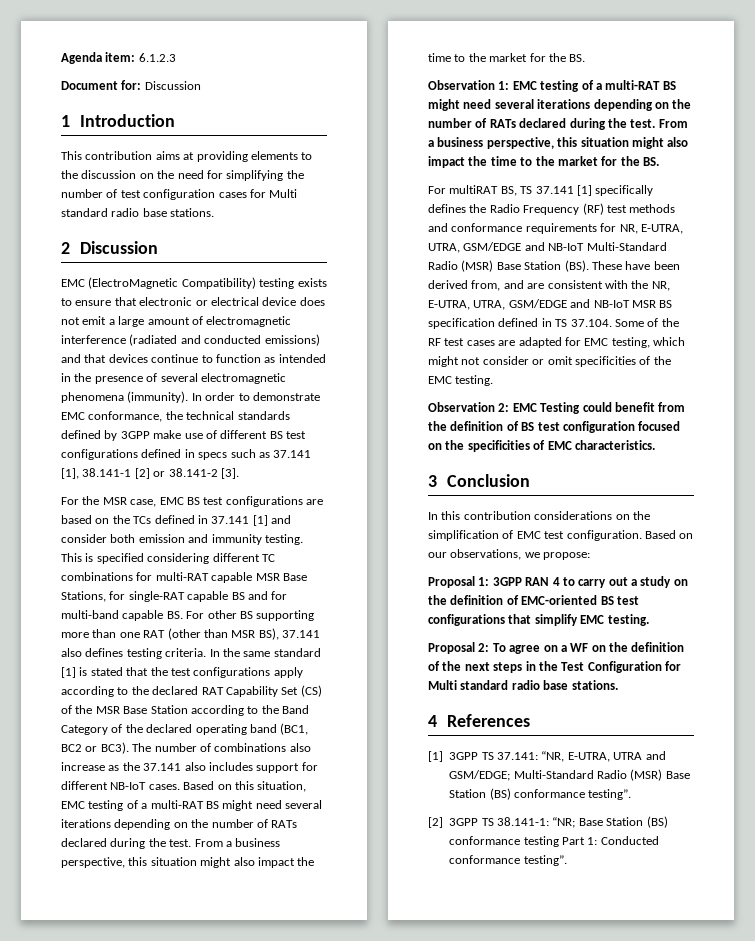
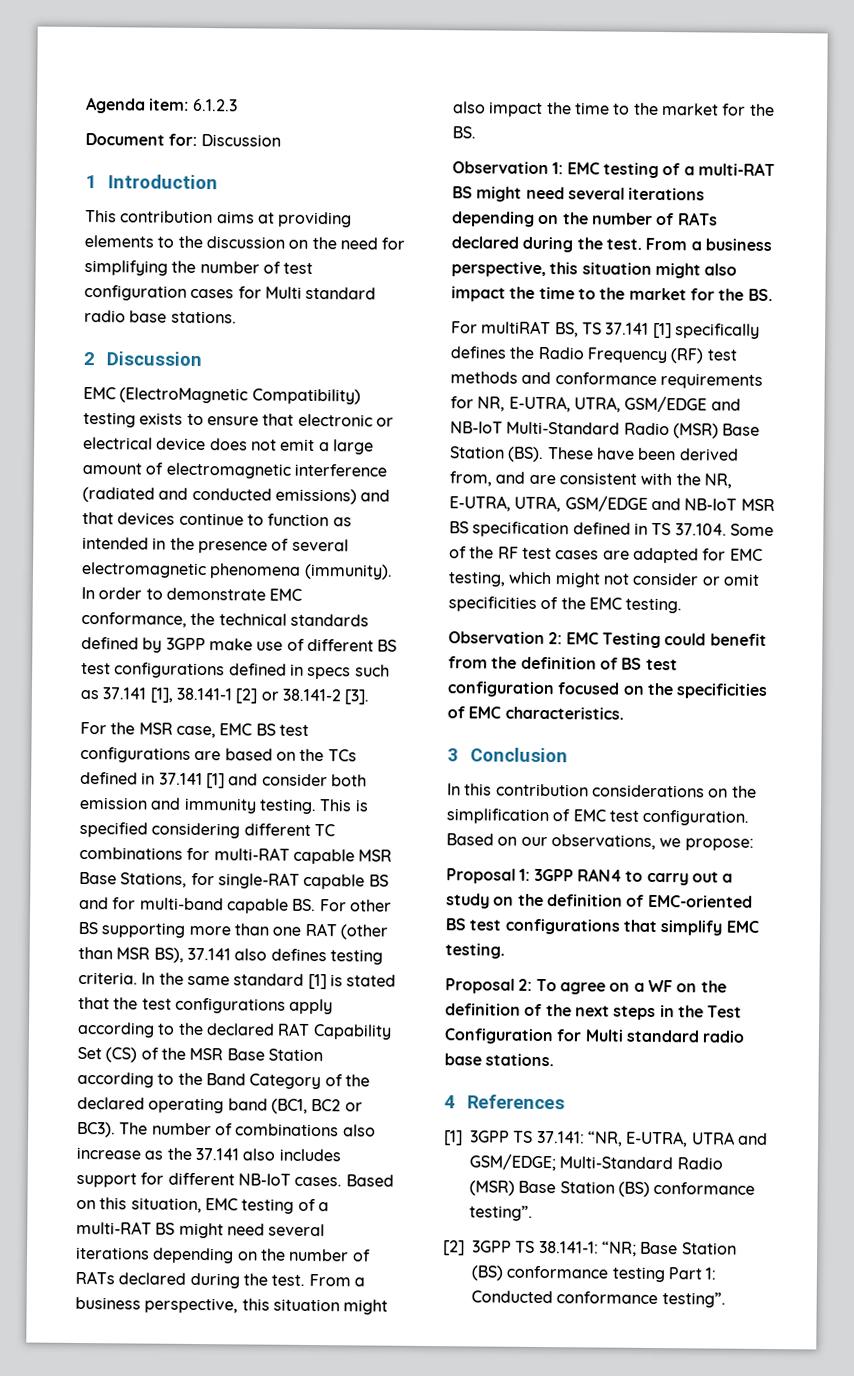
[525,577,560,586] RAN 4 -> [576,868,622,882] RAN4

